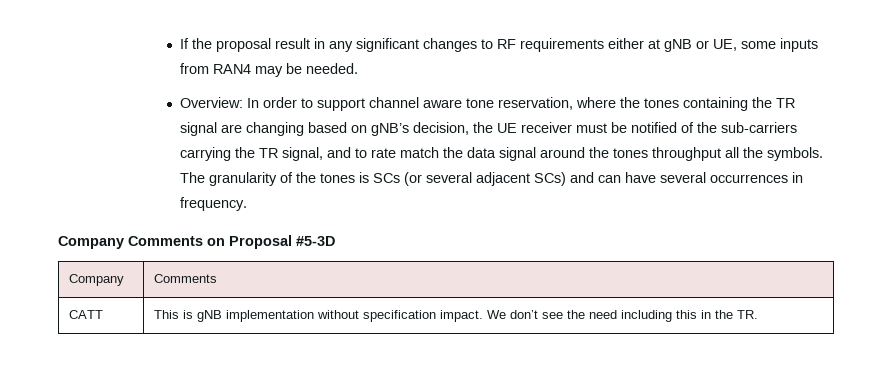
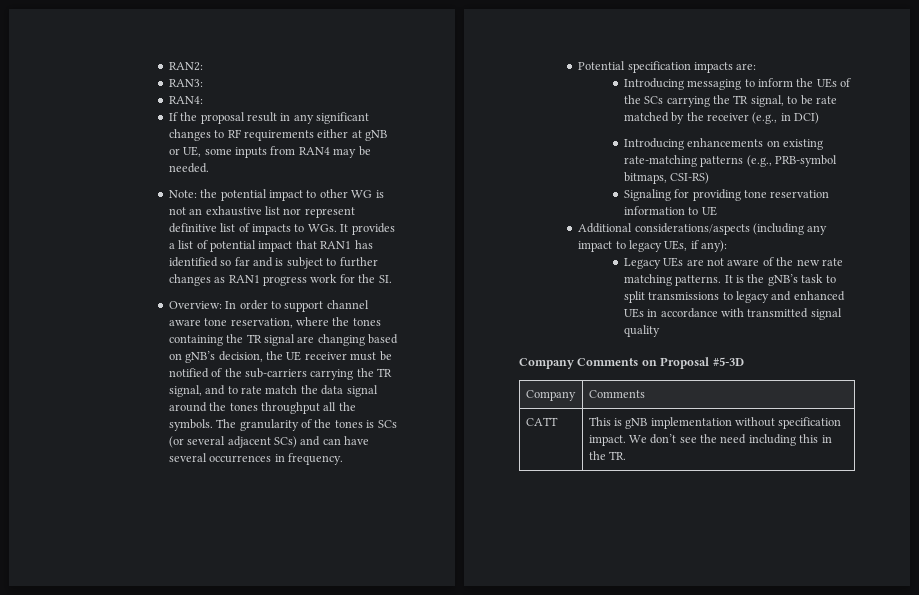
(179, 43) none -> [168,62,203,71] [168,79,203,87] [168,96,203,104] RAN2: // RAN3: // RAN4: //
(358, 68) none -> [168,189,384,201] [168,206,355,218] [168,223,395,235] [168,240,373,252] [168,257,378,269] [168,274,392,286] // Note: the potential impact to other WG is not an exhaustive list nor represent definitive list of impacts to WGs. It provides a list of potential impact that RAN1 has identified so far and is subject to further changes as RAN1 progress work for the SI.
(247, 204) none -> [578,61,757,73] [623,78,852,90] [623,95,837,107] [623,112,820,124] [623,138,824,150] [623,155,838,167] [623,172,710,184] [623,189,830,201] [623,206,717,216] [578,223,828,235] [578,240,728,252] [623,257,843,269] [623,274,836,286] [623,291,845,303] [623,308,842,320] [623,325,660,337] // Potential specification impacts are: // Introducing messaging to inform the UEs of the SCs carrying the TR signal, to be rate matched by the receiver (e.g., in DCI) // Introducing enhancements on existing rate-matching patterns (e.g., PRB-symbol bitmaps, CSI-RS) // Signaling for providing tone reservation information to UE // Additional considerations/aspects (including any impact to legacy UEs, if any): // Legacy UEs are not aware of the new rate matching patterns. It is the gNB’s task to split transmissions to legacy and enhanced UEs in accordance with transmitted signal quality

